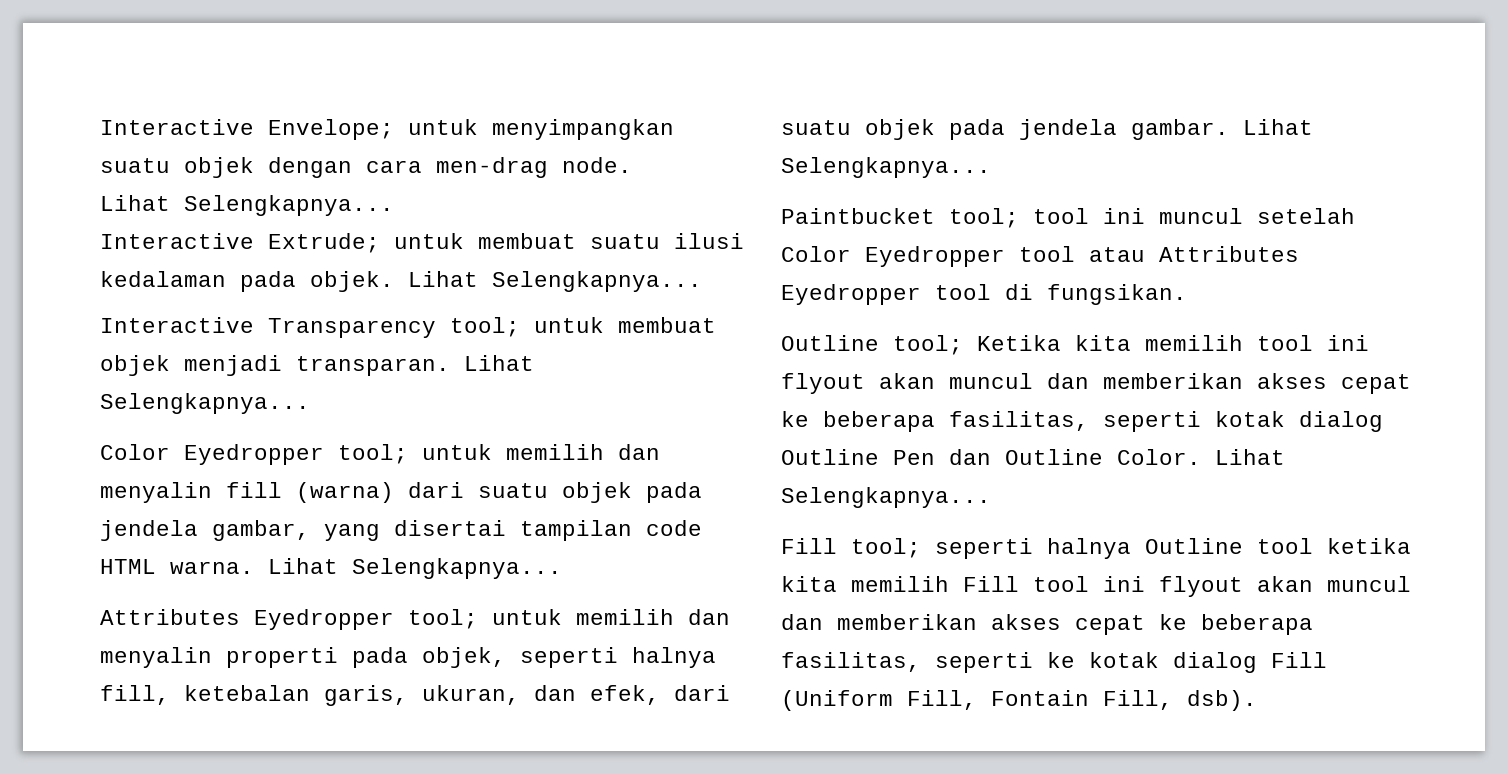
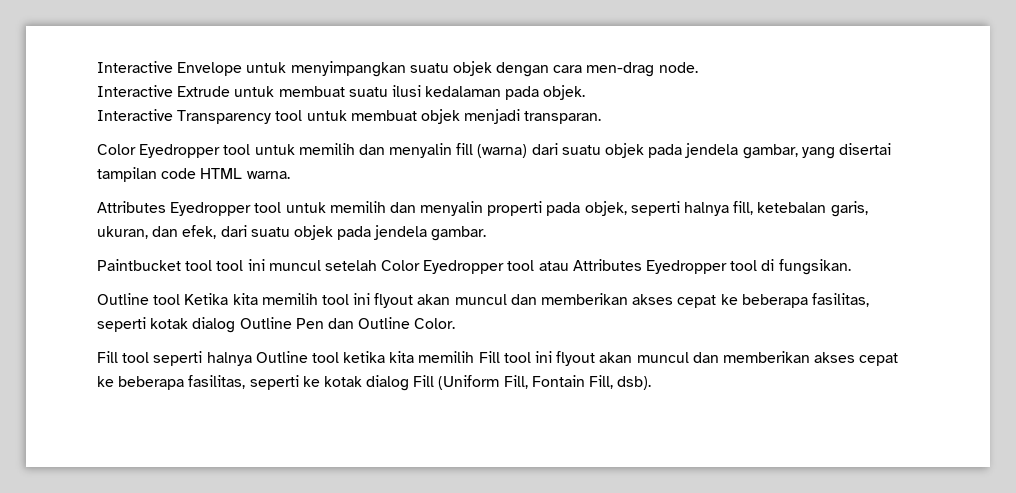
[100,119,394,140] Interactive Envelope; -> [97,61,243,76] Interactive Envelope
[100,195,394,216] [100,233,380,253] // Lihat Selengkapnya... // Interactive Extrude; -> [97,85,231,97] // Interactive Extrude
[408,271,702,292] Lihat Selengkapnya... -> (586, 92) none
[450,317,520,337] tool; -> [275,110,303,121] tool
[464,355,534,371] [100,393,310,414] [100,444,408,465] Lihat Selengkapnya... // Color Eyedropper tool; -> [97,144,251,158] // Color Eyedropper tool
[268,558,562,579] [100,609,478,630] Lihat Selengkapnya... // Attributes Eyedropper tool; -> [97,201,282,216] // Attributes Eyedropper tool
[1243,119,1313,135] [781,157,991,178] Lihat Selengkapnya... -> (487, 233) none
[949,208,1019,228] tool; -> [185,260,213,271] tool
[893,335,963,355] tool; -> [153,294,181,305] tool
[1215,449,1285,465] [781,487,991,508] [781,538,921,558] Lihat Selengkapnya... // Fill tool; -> [97,351,150,363] // Fill tool

